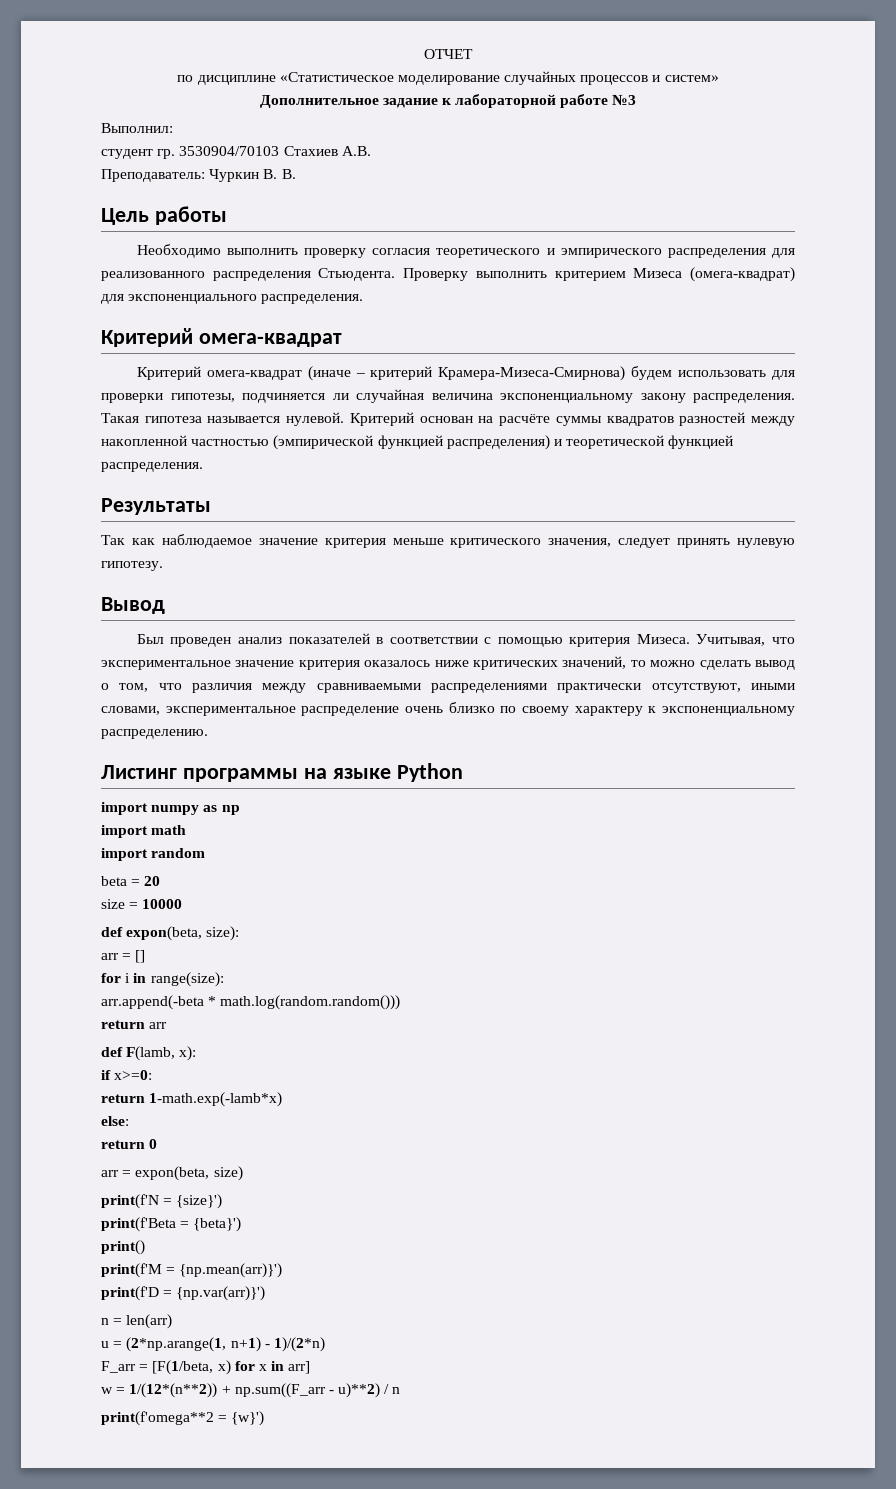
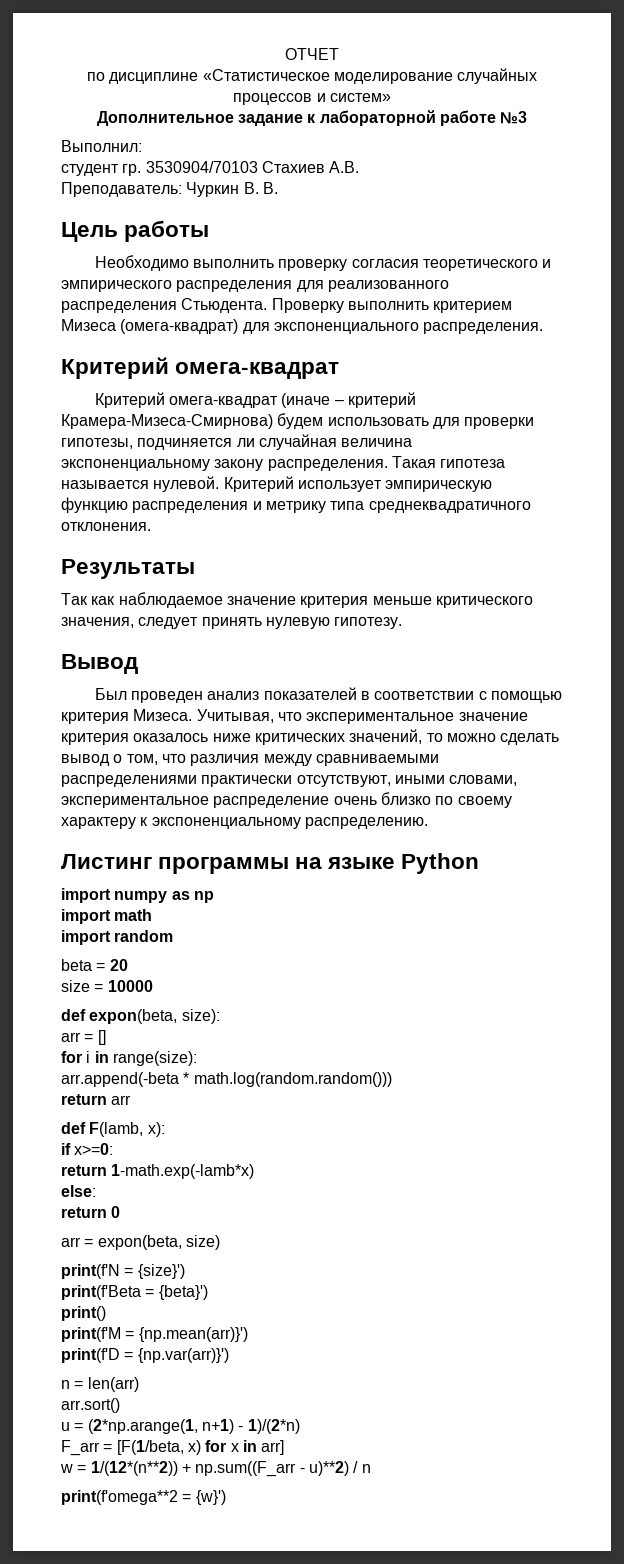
[419,412,796,426] [101,435,734,450] [101,462,203,472] основан на расчёте суммы квадратов разностей между накопленной частностью (эмпирической функцией распределения) и теоретической функцией распределения. -> [297,480,493,492] [61,497,531,513] [61,522,151,531] использует эмпирическую функцию распределения и метрику типа среднеквадратичного отклонения.
(173, 1321) none -> [61,1398,120,1413] // arr.sort()

